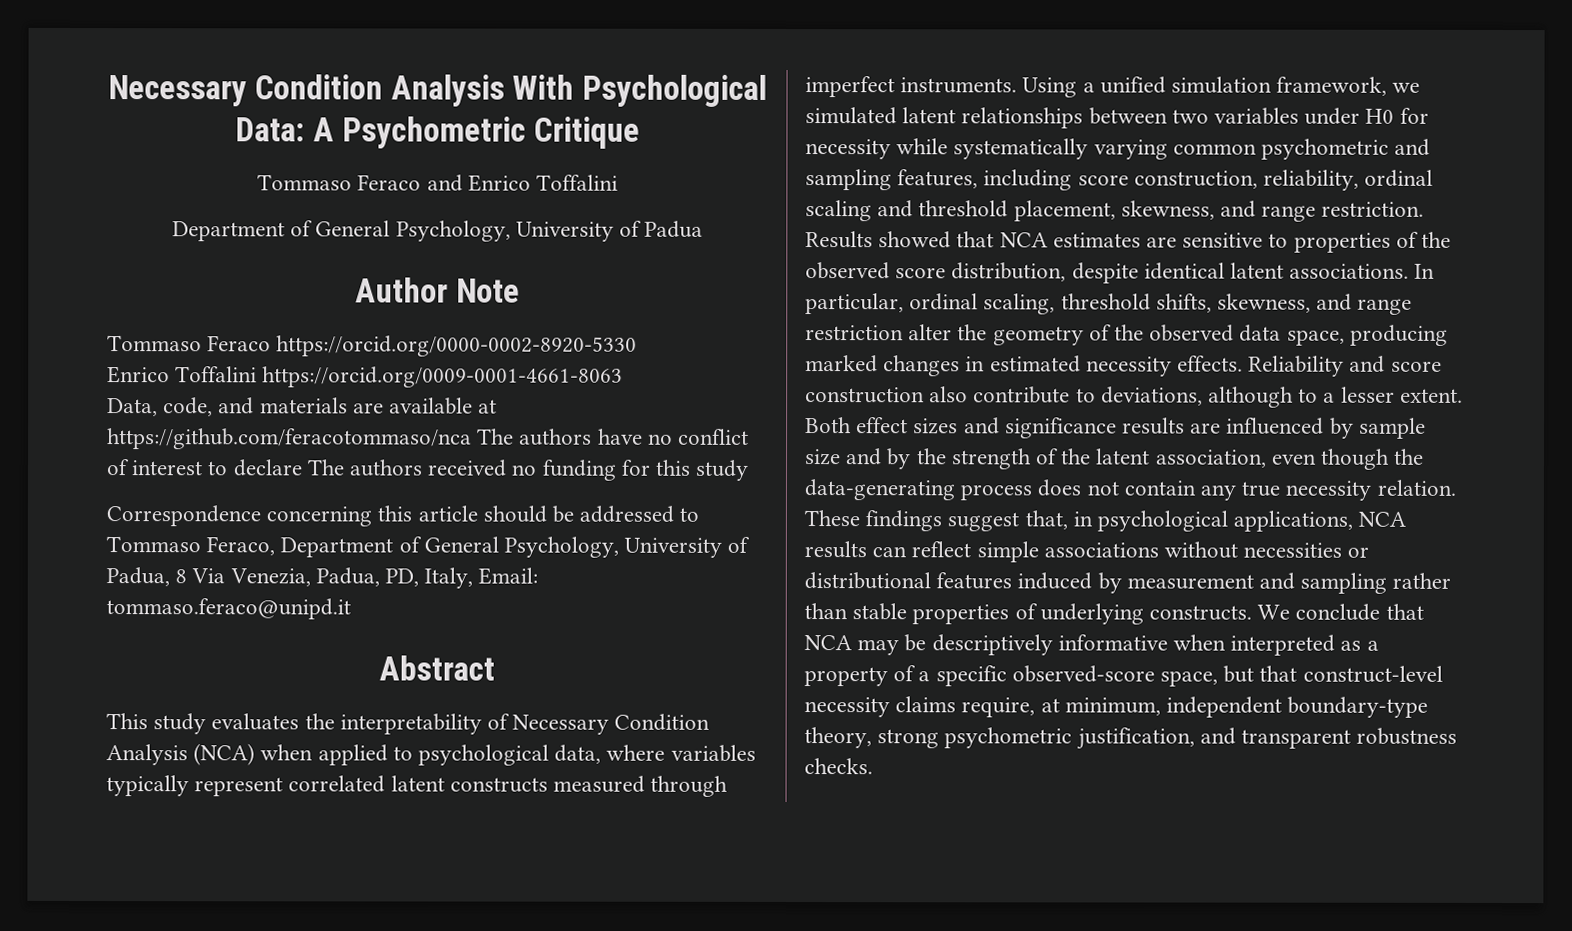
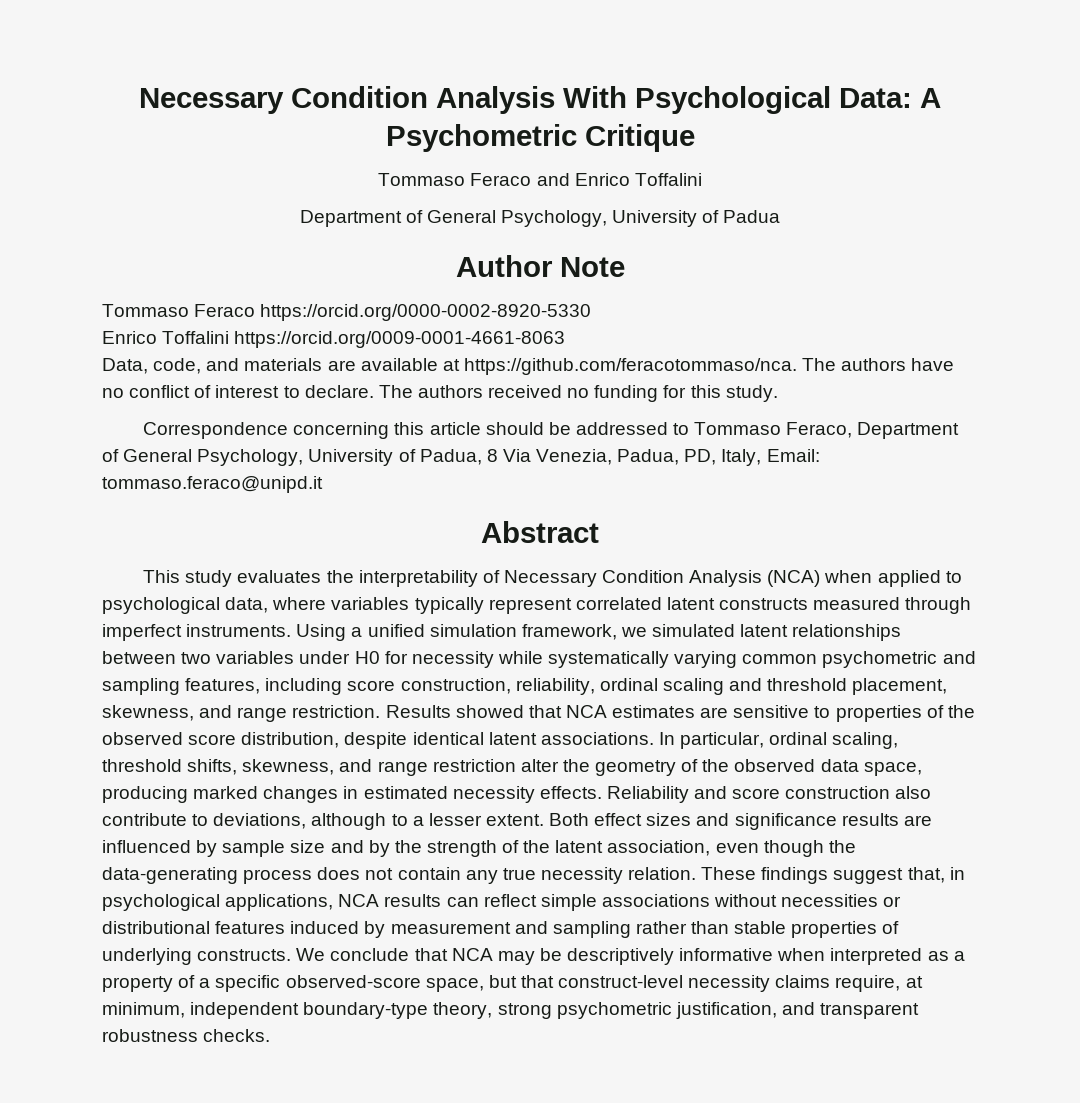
[107,428,472,450] https://github.com/feracotommaso/nca -> [463,358,797,375] https://github.com/feracotommaso/nca.
[232,459,303,477] declare -> [304,385,374,398] declare.
[695,459,750,481] study -> [725,385,778,402] study.

